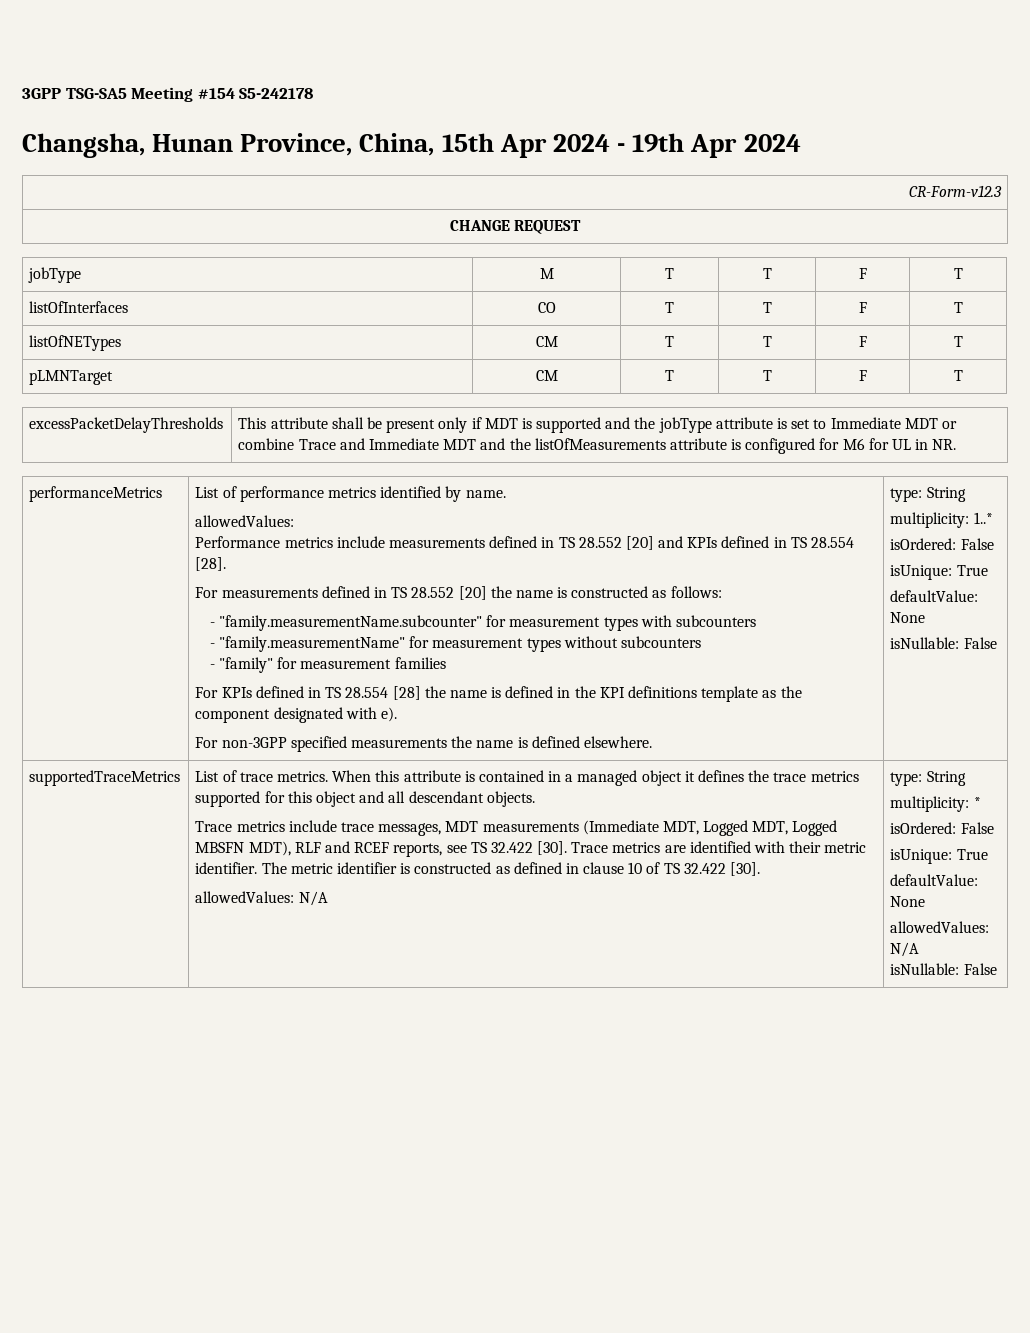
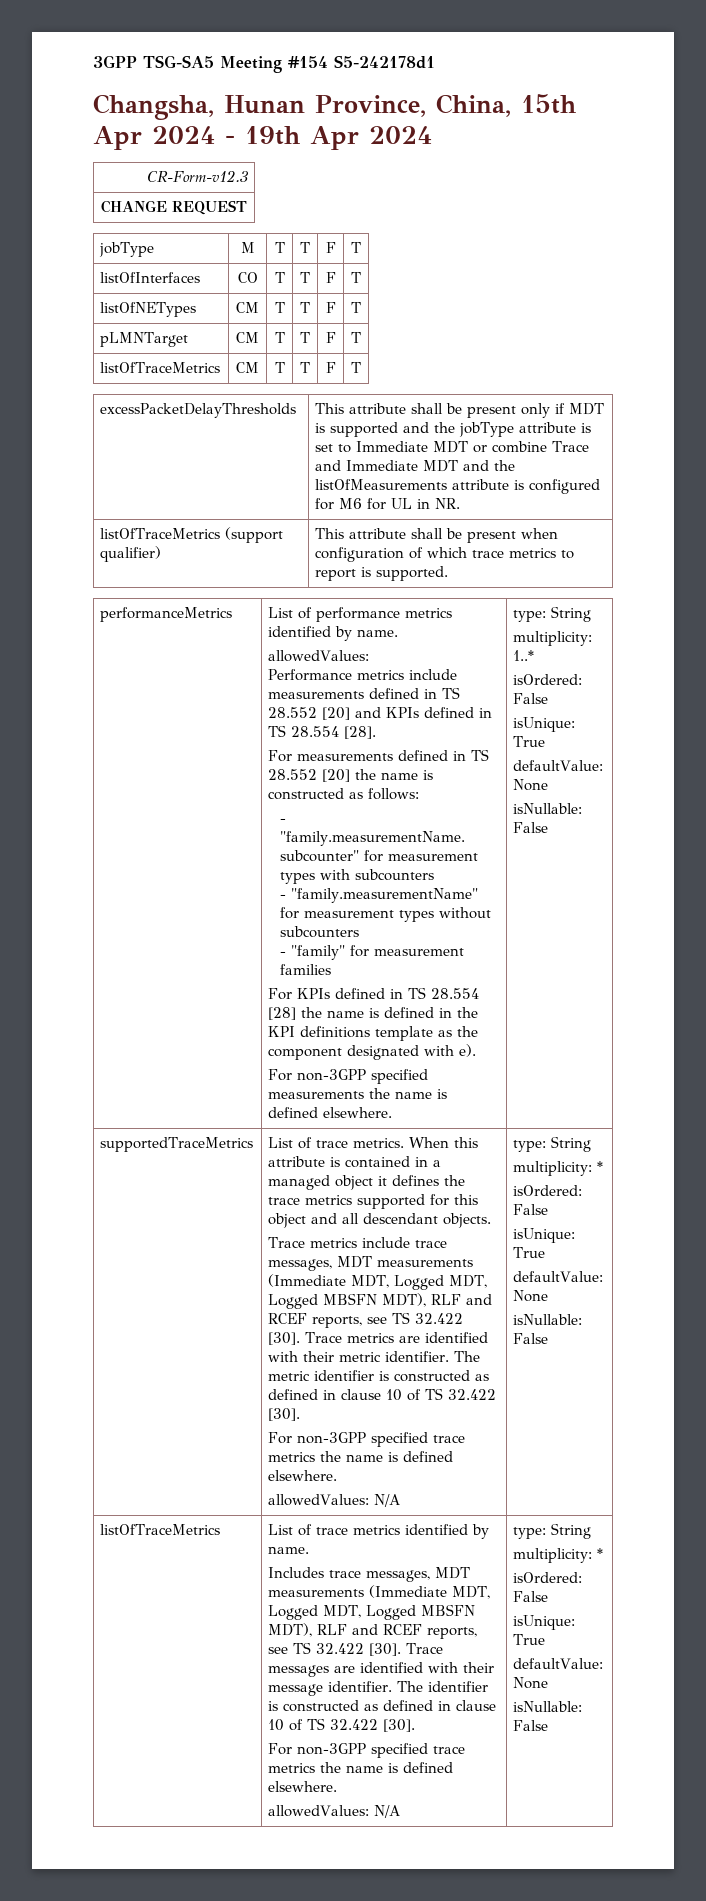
[239,88,314,99] S5-242178 -> [334,55,435,69] S5-242178d1
(963, 375) none -> [100,362,221,373] [236,362,259,373] [274,362,285,373] [300,362,310,373] [325,362,336,373] [351,362,361,373] // listOfTraceMetrics | CM | T | T | F | T
(957, 444) none -> [100,527,284,543] [100,546,162,562] [315,528,559,543] [315,547,575,562] [315,566,449,581] // listOfTraceMetrics (support qualifier) | This attribute shall be present when configuration of which trace metrics to report is supported.
(761, 869) none -> [268,1432,466,1447] [268,1451,454,1462] [268,1470,338,1481] // For non-3GPP specified trace metrics the name is defined elsewhere.
[890,921,990,933] [890,942,920,957] allowedValues: N/A -> [513,1314,583,1325] [513,1333,549,1344] [100,1524,221,1535] [268,1524,490,1539] [268,1546,310,1554] [268,1567,471,1582] [268,1585,491,1599] [268,1604,476,1620] [268,1623,478,1639] [268,1642,444,1656] [268,1662,495,1677] [268,1681,489,1696] [268,1700,497,1712] [268,1718,416,1732] [268,1743,466,1758] [268,1762,454,1773] [268,1781,338,1792] [268,1805,401,1818] [513,1523,592,1539] [513,1548,604,1563] [513,1572,583,1583] [513,1591,549,1602] [513,1615,576,1630] [513,1634,546,1645] [513,1658,604,1669] [513,1677,549,1689] isNullable: False // listOfTraceMetrics | List of trace metrics identified by name. // Includes trace messages, MDT measurements (Immediate MDT, Logged MDT, Logged MBSFN MDT), RLF and RCEF reports, see TS 32.422 [30]. Trace messages are identified with their message identifier. The identifier is constructed as defined in clause 10 of TS 32.422 [30]. // For non-3GPP specified trace metrics the name is defined elsewhere. // allowedValues: N/A | type: String // multiplicity: * // isOrdered: False // isUnique: True // defaultValue: None

